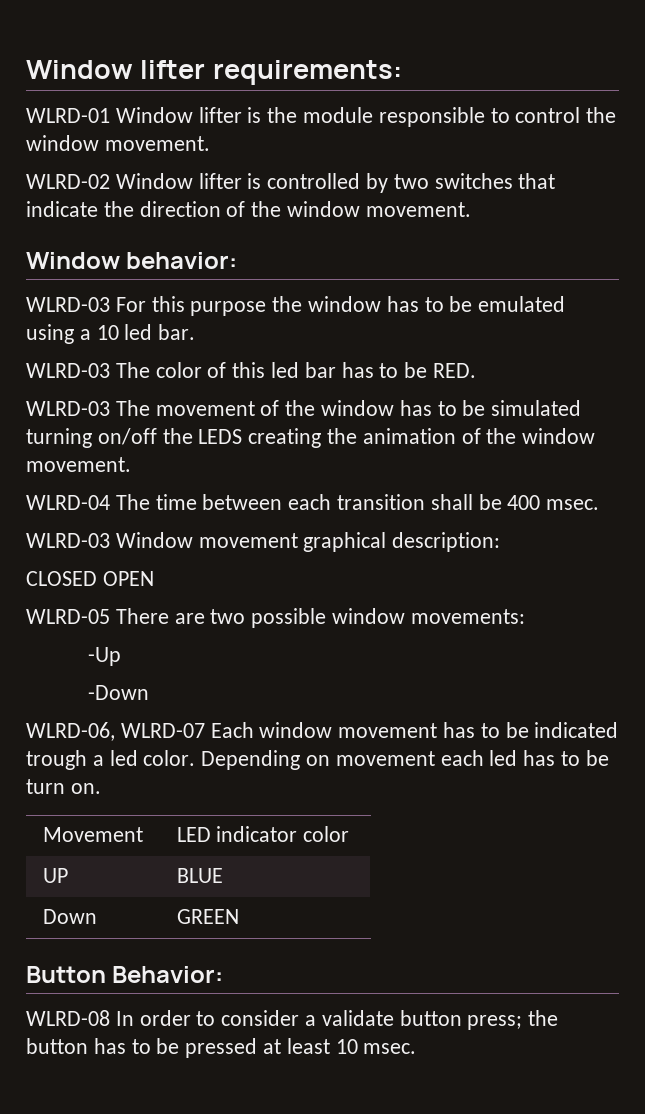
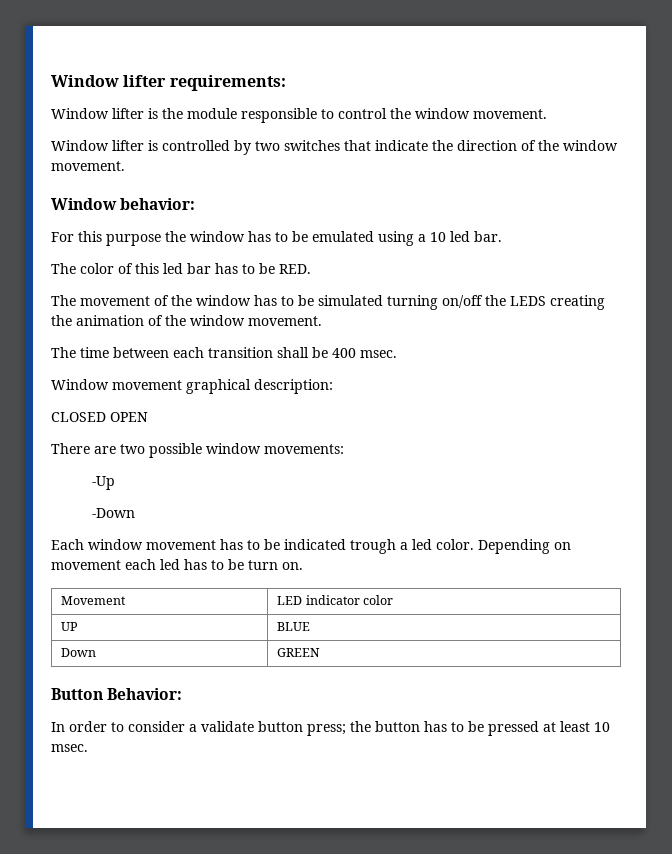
[26,108,110,123] WLRD-01 -> (286, 83) none
[26,174,110,189] WLRD-02 -> (547, 114) none
[26,297,110,312] WLRD-03 -> (196, 204) none
[26,363,110,378] WLRD-03 -> (502, 236) none
[26,401,110,416] WLRD-03 -> (311, 269) none
[26,495,110,510] WLRD-04 -> (322, 321) none
[26,533,110,548] WLRD-03 -> (397, 354) none
[26,609,110,624] WLRD-05 -> (148, 417) none
[26,722,205,741] WLRD-06, WLRD-07 -> (136, 513) none
[26,1010,110,1026] WLRD-08 -> (183, 694) none

